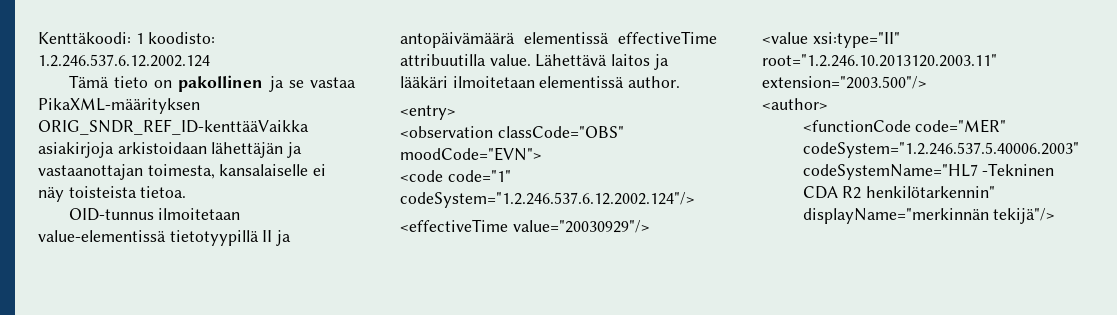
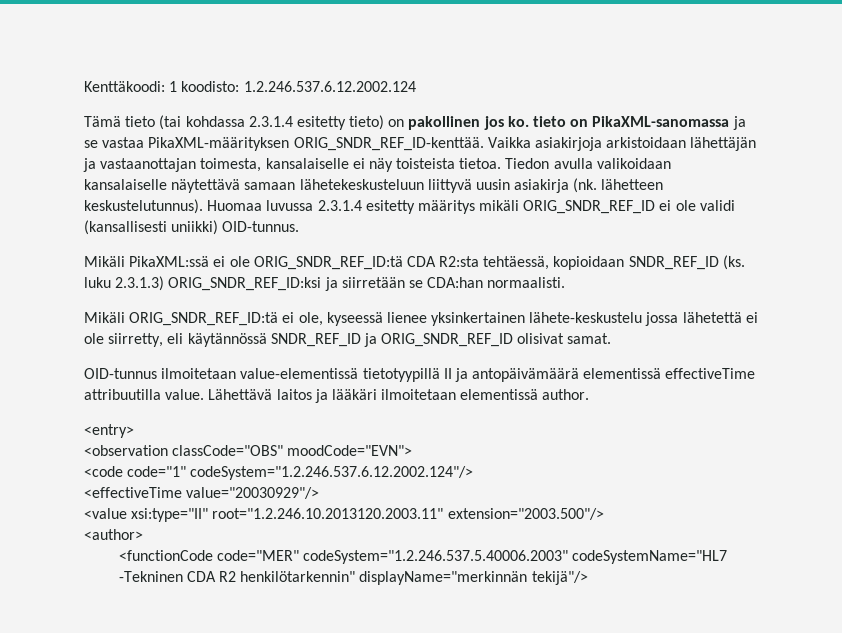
[154,75,264,92] on pakollinen -> [159,115,730,130] (tai kohdassa 2.3.1.4 esitetty tieto) on pakollinen jos ko. tieto on PikaXML-sanomassa
[38,119,309,135] ORIG_SNDR_REF_ID-kenttääVaikka -> [293,137,531,151] ORIG_SNDR_REF_ID-kenttää. Vaikka
(187, 192) none -> [505,158,671,169] [84,178,664,193] [84,199,735,214] [84,220,300,235] [84,255,745,270] [84,276,566,291] [84,312,758,326] [84,333,612,347] Tiedon avulla valikoidaan kansalaiselle näytettävä samaan lähetekeskusteluun liittyvä uusin asiakirja (nk. lähetteen keskustelutunnus). Huomaa luvussa 2.3.1.4 esitetty määritys mikäli ORIG_SNDR_REF_ID ei ole validi (kansallisesti uniikki) OID-tunnus. // Mikäli PikaXML:ssä ei ole ORIG_SNDR_REF_ID:tä CDA R2:sta tehtäessä, kopioidaan SNDR_REF_ID (ks. luku 2.3.1.3) ORIG_SNDR_REF_ID:ksi ja siirretään se CDA:han normaalisti. // Mikäli ORIG_SNDR_REF_ID:tä ei ole, kyseessä lienee yksinkertainen lähete-keskustelu jossa lähetettä ei ole siirretty, eli käytännössä SNDR_REF_ID ja ORIG_SNDR_REF_ID olisivat samat.

